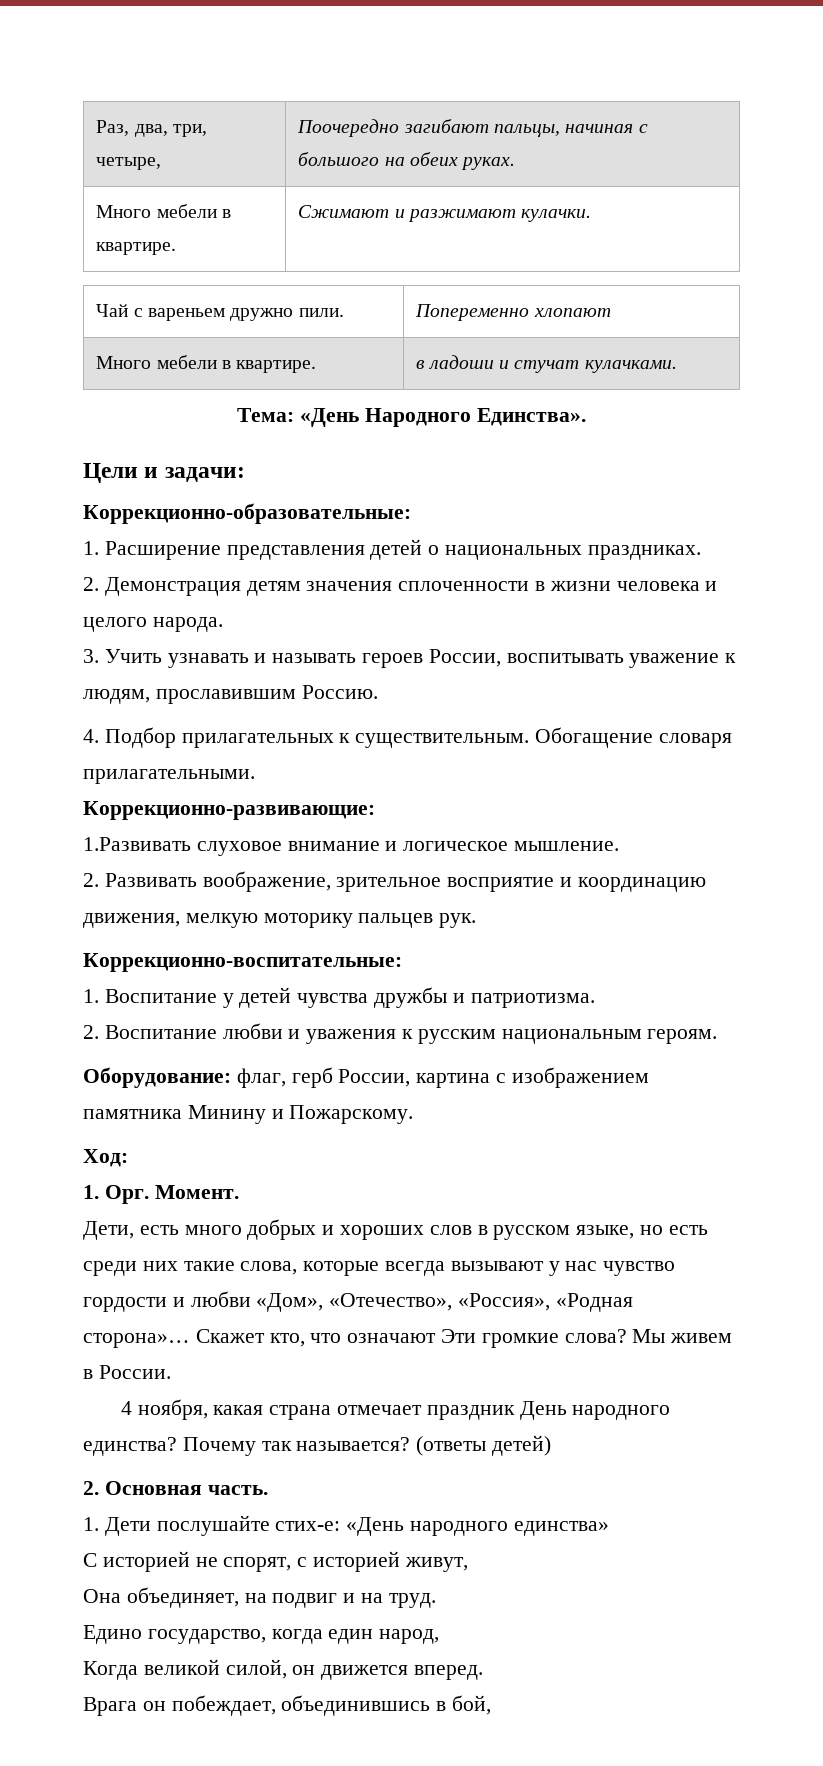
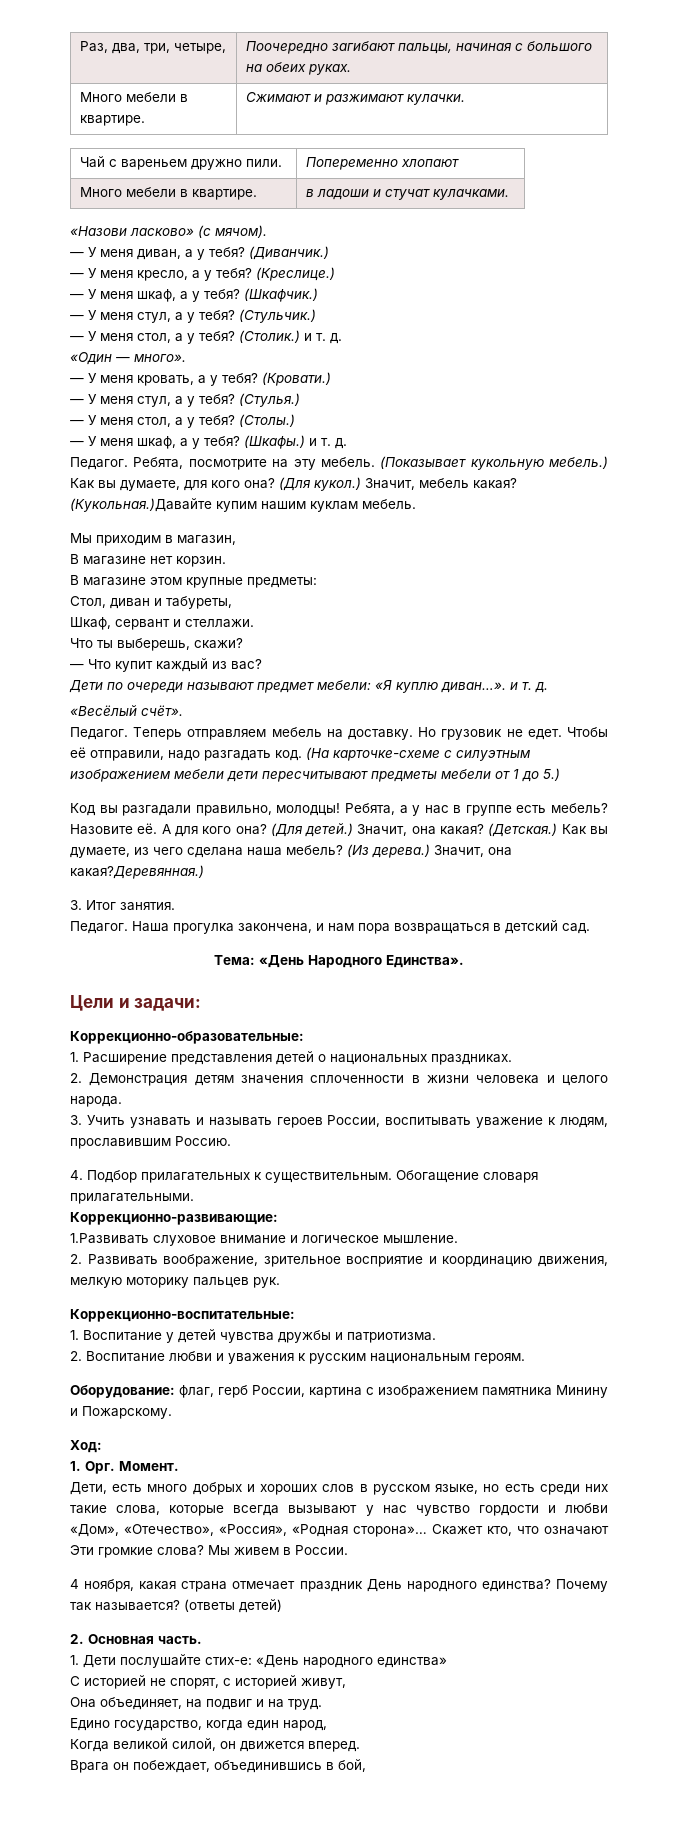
(677, 366) none -> [70,225,267,238] [70,246,329,260] [70,267,335,281] [70,288,318,302] [70,309,316,323] [70,330,342,344] [70,352,186,365] [70,372,331,386] [70,393,300,407] [70,414,295,428] [70,435,347,449] [70,456,608,470] [70,477,517,491] [70,498,416,512] [70,533,236,546] [70,554,226,567] [70,575,317,588] [70,596,232,609] [70,617,254,630] [70,638,243,651] [70,658,262,672] [69,680,548,693] [70,705,183,716] [70,727,608,740] [70,747,530,761] [70,768,560,782] [70,803,608,816] [70,823,609,837] [70,844,512,858] [70,865,204,879] [70,900,175,911] [70,920,590,934] // «Назови ласково» (с мячом). // — У меня диван, а у тебя? (Диванчик.) // — У меня кресло, а у тебя? (Креслице.) // — У меня шкаф, а у тебя? (Шкафчик.) // — У меня стул, а у тебя? (Стульчик.) // — У меня стол, а у тебя? (Столик.) и т. д. // «Один — много». // — У меня кровать, а у тебя? (Кровати.) // — У меня стул, а у тебя? (Стулья.) // — У меня стол, а у тебя? (Столы.) // — У меня шкаф, а у тебя? (Шкафы.) и т. д. // Педагог. Ребята, посмотрите на эту мебель. (Показывает кукольную мебель.) Как вы думаете, для кого она? (Для кукол.) Значит, мебель какая? (Кукольная.)Давайте купим нашим куклам мебель. // Мы приходим в магазин, // В магазине нет корзин. // В магазине этом крупные предметы: // Стол, диван и табуреты, // Шкаф, сервант и стеллажи. // Что ты выберешь, скажи? // — Что купит каждый из вас? // Дети по очереди называют предмет мебели: «Я куплю диван…». и т. д. // «Весёлый счёт». // Педагог. Теперь отправляем мебель на доставку. Но грузовик не едет. Чтобы её отправили, надо разгадать код. (На карточке-схеме с силуэтным изображением мебели дети пересчитывают предметы мебели от 1 до 5.) // Код вы разгадали правильно, молодцы! Ребята, а у нас в группе есть мебель? Назовите её. А для кого она? (Для детей.) Значит, она какая? (Детская.) Как вы думаете, из чего сделана наша мебель? (Из дерева.) Значит, она какая?Деревянная.) // 3. Итог занятия. // Педагог. Наша прогулка закончена, и нам пора возвращаться в детский сад.

